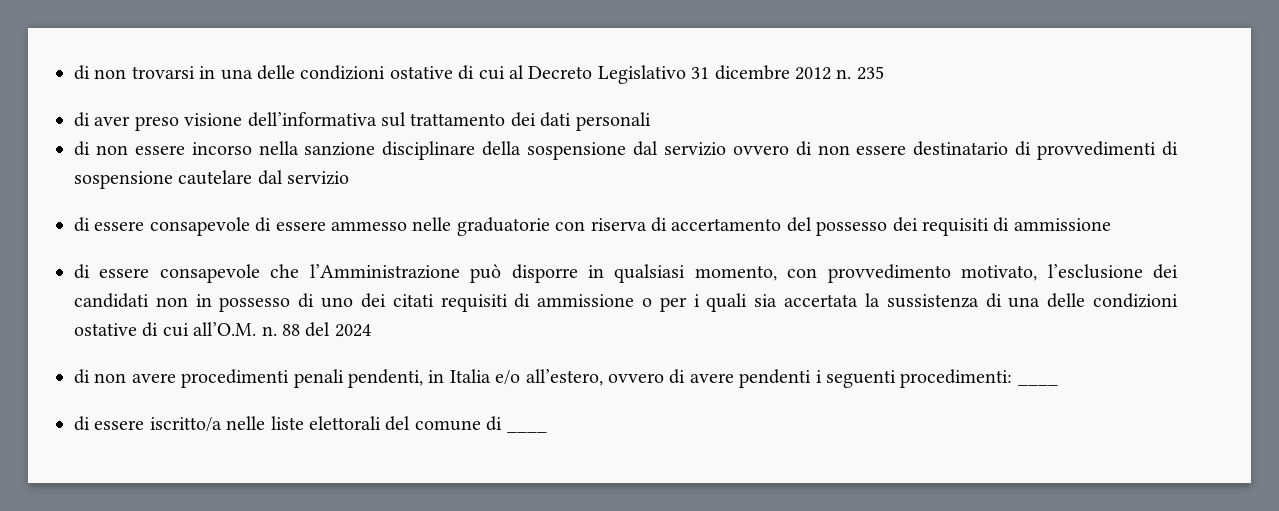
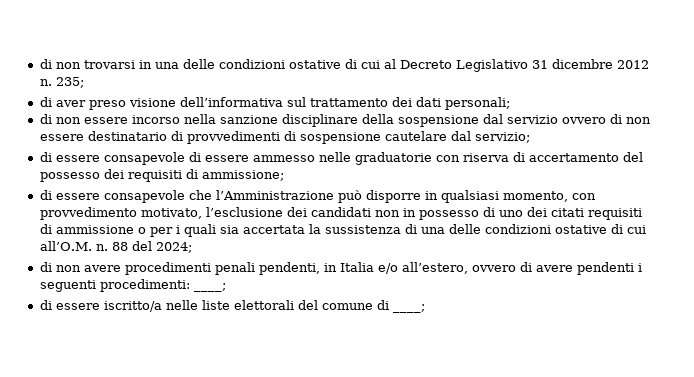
[856,66,884,80] 235 -> [55,77,84,88] 235;
[575,112,651,131] personali -> [444,97,510,110] personali;
[287,171,350,185] servizio -> [474,132,530,143] servizio;
[1013,218,1111,231] ammissione -> [201,170,284,181] ammissione;
[334,324,371,337] 2024 -> [155,242,192,253] 2024;
[1017,383,1058,386] ____ -> [193,283,226,292] ____;
[506,430,547,433] ____ -> [392,304,425,313] ____;

